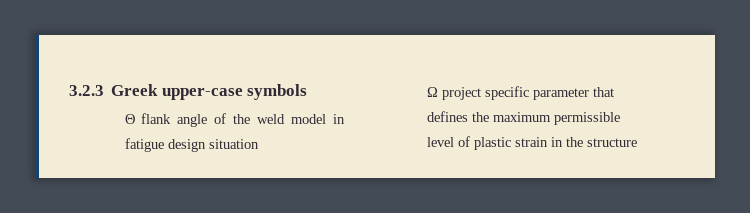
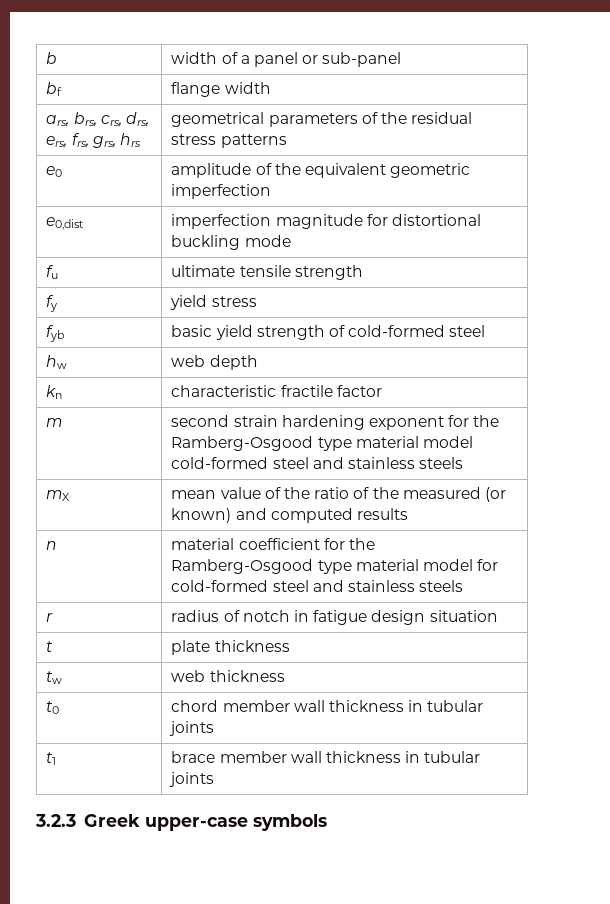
[69,84,308,100] [124,113,345,127] [124,138,259,152] [426,86,614,100] [426,111,620,125] [426,136,637,150] 3.2.3 Greek upper-case symbols // Θ flank angle of the weld model in fatigue design situation // Ω project specific parameter that defines the maximum permissible level of plastic strain in the structure -> [46,52,58,64] [171,52,402,67] [46,82,63,96] [171,82,271,97] [46,112,149,127] [46,133,141,148] [171,112,473,127] [171,134,287,148] [46,166,63,177] [171,163,471,178] [171,184,272,199] [46,217,85,230] [171,214,481,229] [171,235,291,250] [46,265,59,279] [171,265,363,280] [46,295,58,312] [170,295,257,310] [46,325,65,342] [171,325,486,340] [46,355,68,369] [171,355,258,370] [46,385,63,399] [171,385,382,397] [46,418,63,427] [171,415,500,430] [171,436,473,451] [171,457,464,469] [46,490,71,501] [171,487,506,502] [171,508,408,523] [46,541,58,550] [171,538,375,550] [171,559,499,574] [171,580,464,592] [46,613,54,622] [171,610,498,625] [46,641,54,652] [171,640,290,655] [46,671,63,684] [171,670,285,682] [46,701,60,714] [171,700,484,712] [169,721,215,736] [46,752,57,765] [171,751,481,763] [169,772,215,787] [35,814,327,831] b | width of a panel or sub-panel // bf | flange width // ars, brs, crs, drs, ers, frs, grs, hrs | geometrical parameters of the residual stress patterns // e0 | amplitude of the equivalent geometric imperfection // e0,dist | imperfection magnitude for distortional buckling mode // fu | ultimate tensile strength // fy | yield stress // fyb | basic yield strength of cold-formed steel // hw | web depth // kn | characteristic fractile factor // m | second strain hardening exponent for the Ramberg-Osgood type material model cold-formed steel and stainless steels // mX | mean value of the ratio of the measured (or known) and computed results // n | material coefficient for the Ramberg-Osgood type material model for cold-formed steel and stainless steels // r | radius of notch in fatigue design situation // t | plate thickness // tw | web thickness // t0 | chord member wall thickness in tubular joints // t1 | brace member wall thickness in tubular joints // 3.2.3 Greek upper-case symbols

